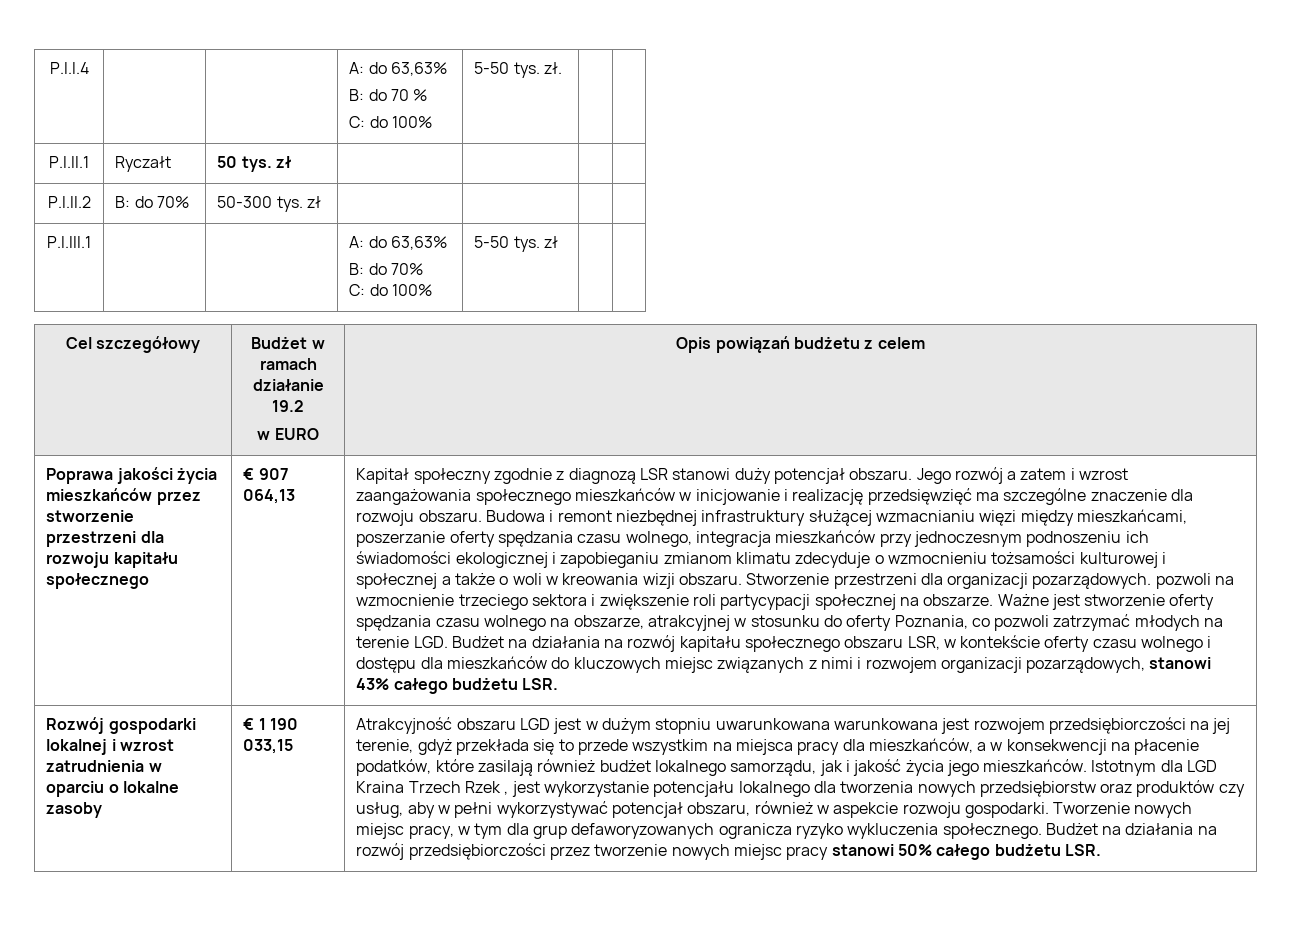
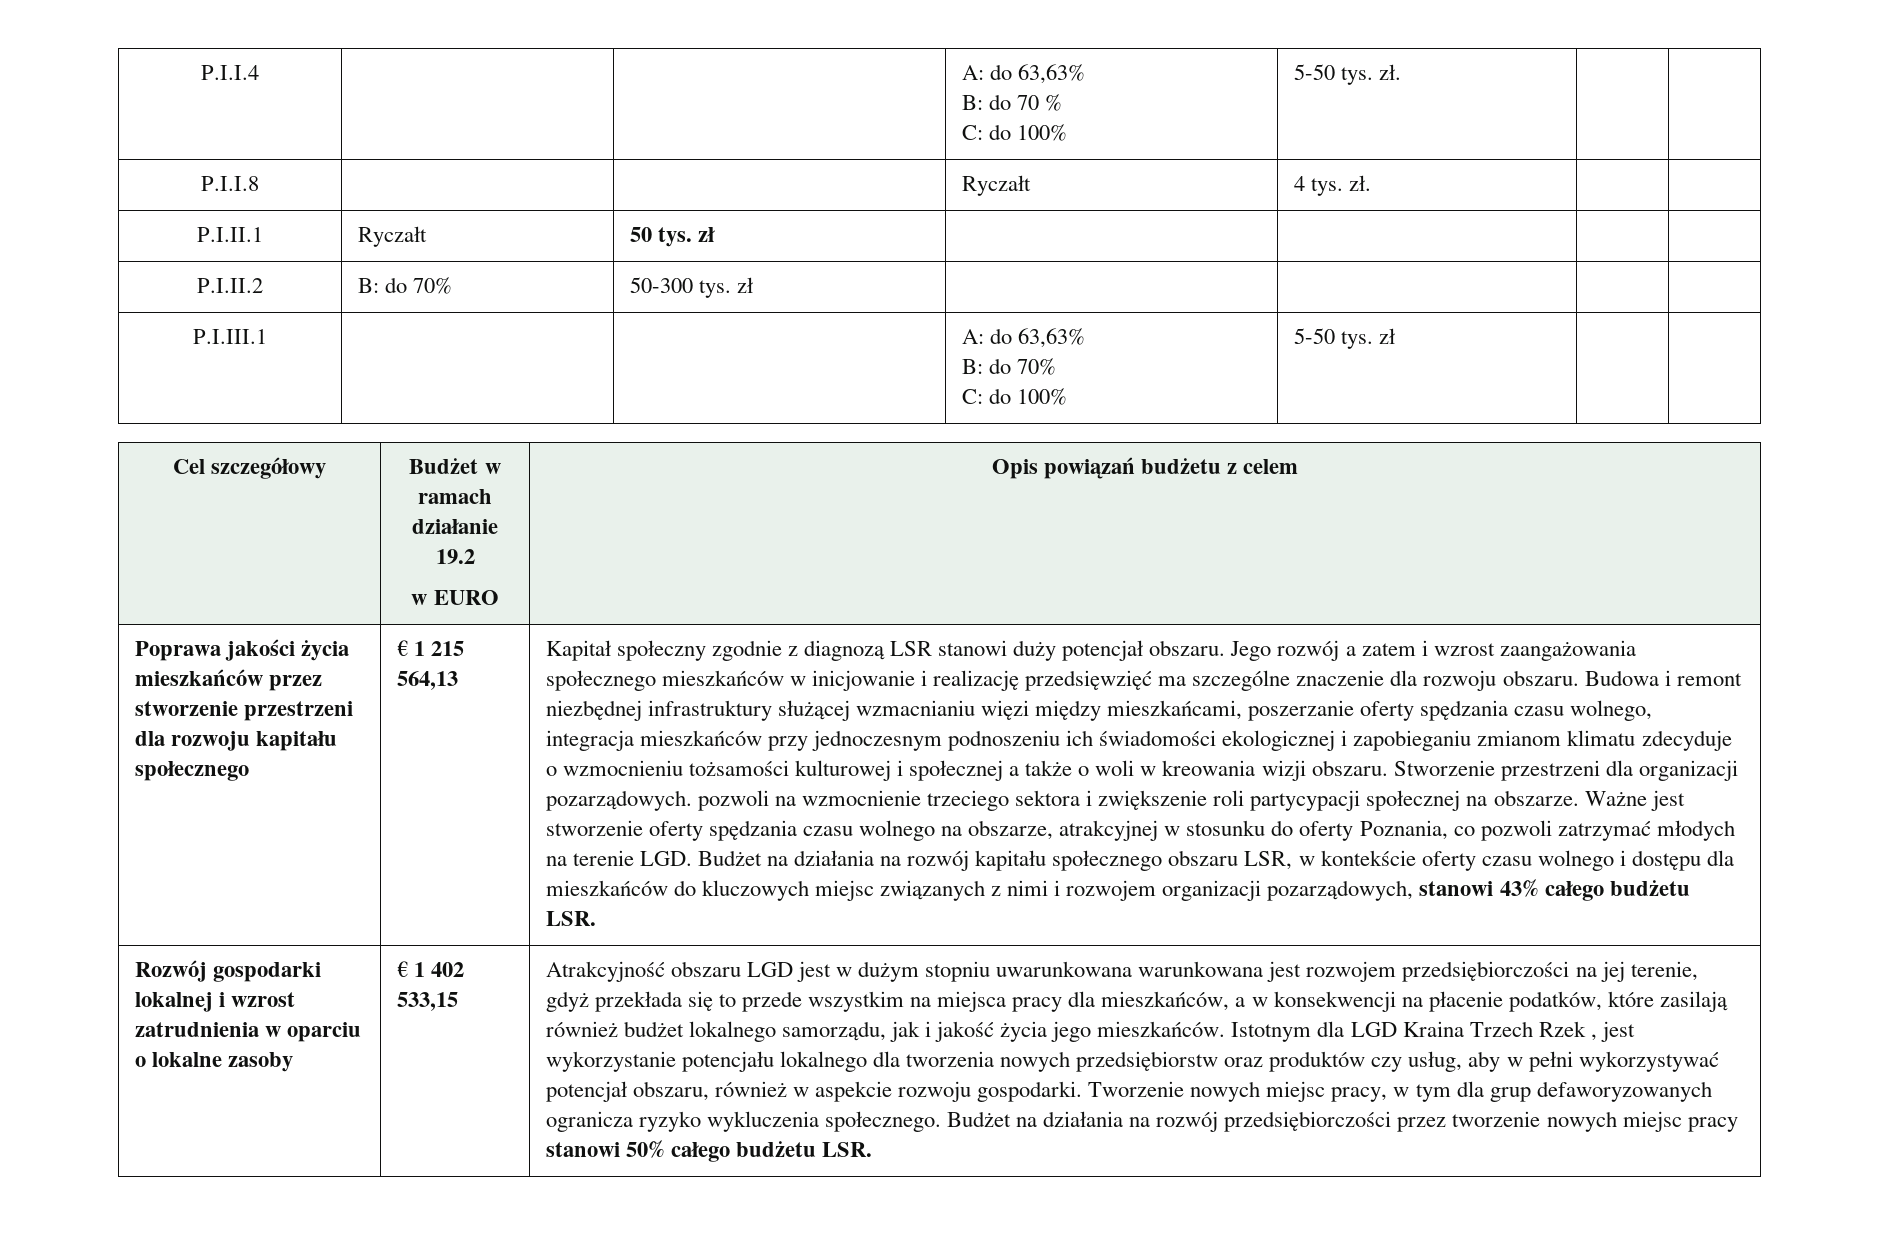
(562, 68) none -> [201,176,259,191] [961,175,1031,196] [1293,175,1371,196] // P.I.I.8 | | | Ryczałt | 4 tys. zł. | |
[258,468,289,480] [243,489,296,504] 907 064,13 -> [413,641,464,656] [396,671,458,690] 1 215 564,13
[269,718,298,730] [243,739,294,754] 190 033,15 -> [430,962,464,977] [396,992,458,1011] 402 533,15

